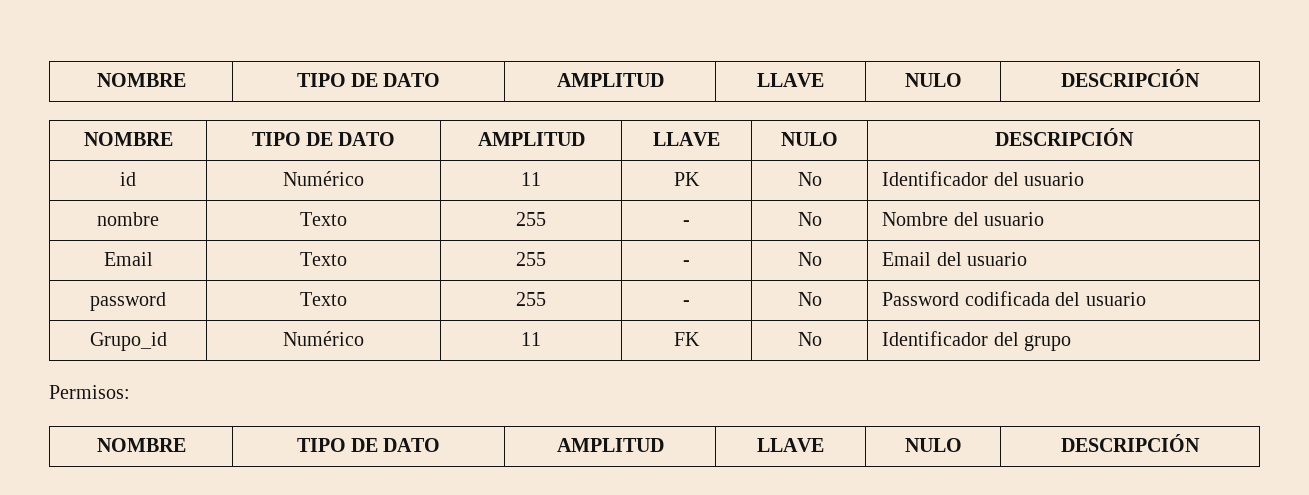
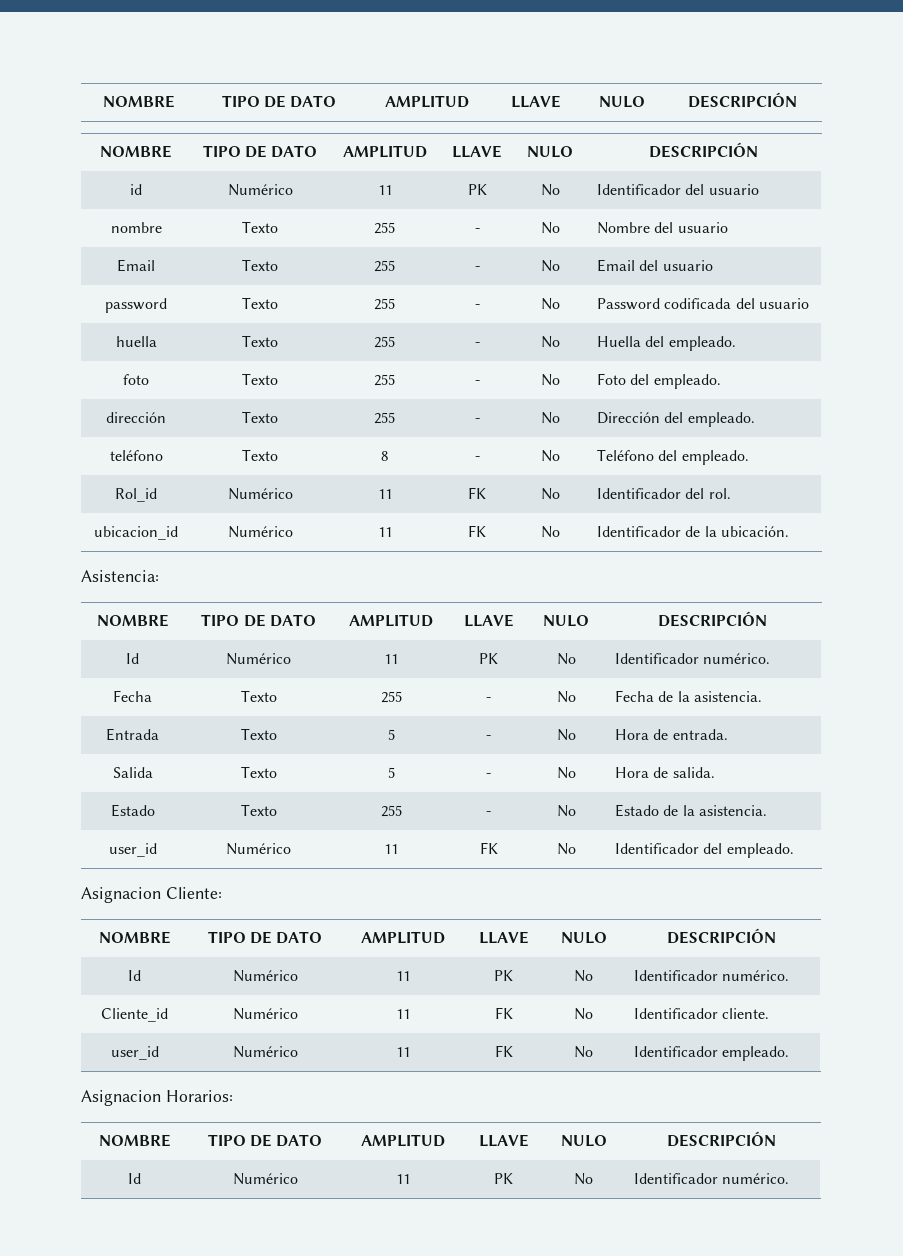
[89,332,167,351] [283,331,364,346] [521,332,541,346] [674,332,700,346] [797,332,822,346] [882,331,1072,351] [49,385,130,399] [96,438,186,452] [296,438,441,452] [556,438,664,452] [757,438,824,452] [904,438,962,452] [1061,434,1200,452] Grupo_id | Numérico | 11 | FK | No | Identificador del grupo // Permisos: // NOMBRE | TIPO DE DATO | AMPLITUD | LLAVE | NULO | DESCRIPCIÓN -> [115,336,157,347] [242,335,278,347] [374,336,395,348] [474,342,480,347] [540,336,560,348] [597,336,736,351] [123,374,149,385] [242,373,278,385] [374,374,395,386] [474,380,480,385] [540,374,560,386] [597,373,721,389] [106,412,166,423] [242,411,278,423] [374,412,395,424] [474,418,480,423] [540,412,560,424] [597,412,755,427] [109,450,163,461] [242,449,278,461] [381,451,388,461] [474,456,480,461] [540,450,560,462] [597,449,749,465] [115,488,157,502] [227,488,293,500] [377,489,392,499] [468,487,486,499] [540,488,560,500] [597,488,731,499] [94,526,178,540] [227,526,293,538] [377,527,392,537] [468,525,486,537] [540,526,560,538] [597,526,790,537] [81,570,159,582] [96,614,169,627] [201,614,316,627] [349,614,433,627] [463,614,514,627] [543,615,589,627] [658,611,767,627] [126,653,139,664] [226,653,291,665] [384,654,398,664] [479,653,498,664] [556,653,576,665] [615,653,771,664] [113,690,152,702] [240,690,277,702] [380,691,402,703] [486,697,491,702] [556,691,576,703] [615,690,763,702] [106,728,159,741] [240,728,277,740] [387,729,395,740] [486,735,491,740] [556,729,576,741] [615,729,728,740] [112,767,153,778] [240,766,277,778] [387,767,395,778] [486,773,491,778] [556,767,576,779] [615,767,715,778] [110,804,155,817] [240,804,277,816] [380,805,402,817] [486,811,491,816] [556,805,576,817] [615,804,768,817] [108,843,157,857] [226,843,291,855] [384,844,398,854] [479,842,498,854] [556,843,576,855] [615,843,794,858] [81,887,222,903] [98,931,171,944] [207,931,323,944] [360,931,445,944] [478,931,529,944] [560,932,607,944] [667,928,776,944] [128,970,141,981] [232,970,298,982] [395,971,410,981] [494,970,513,981] [574,970,593,982] [634,970,790,981] [101,1008,168,1022] [232,1008,298,1020] [395,1009,410,1019] [494,1007,513,1019] [574,1008,593,1020] [634,1008,770,1019] [110,1046,159,1060] [232,1046,298,1058] [395,1047,410,1057] [494,1045,513,1057] [574,1046,593,1058] [634,1046,790,1061] [81,1090,233,1106] [98,1134,171,1147] [207,1134,323,1147] [360,1134,445,1147] [478,1134,529,1147] [560,1135,607,1147] [667,1131,776,1147] [128,1173,141,1184] [232,1173,298,1185] [395,1174,410,1184] [494,1173,513,1184] [574,1173,593,1185] [634,1173,790,1184] huella | Texto | 255 | - | No | Huella del empleado. // foto | Texto | 255 | - | No | Foto del empleado. // dirección | Texto | 255 | - | No | Dirección del empleado. // teléfono | Texto | 8 | - | No | Teléfono del empleado. // Rol_id | Numérico | 11 | FK | No | Identificador del rol. // ubicacion_id | Numérico | 11 | FK | No | Identificador de la ubicación. // Asistencia: // NOMBRE | TIPO DE DATO | AMPLITUD | LLAVE | NULO | DESCRIPCIÓN // Id | Numérico | 11 | PK | No | Identificador numérico. // Fecha | Texto | 255 | - | No | Fecha de la asistencia. // Entrada | Texto | 5 | - | No | Hora de entrada. // Salida | Texto | 5 | - | No | Hora de salida. // Estado | Texto | 255 | - | No | Estado de la asistencia. // user_id | Numérico | 11 | FK | No | Identificador del empleado. // Asignacion Cliente: // NOMBRE | TIPO DE DATO | AMPLITUD | LLAVE | NULO | DESCRIPCIÓN // Id | Numérico | 11 | PK | No | Identificador numérico. // Cliente_id | Numérico | 11 | FK | No | Identificador cliente. // user_id | Numérico | 11 | FK | No | Identificador empleado. // Asignacion Horarios: // NOMBRE | TIPO DE DATO | AMPLITUD | LLAVE | NULO | DESCRIPCIÓN // Id | Numérico | 11 | PK | No | Identificador numérico.

